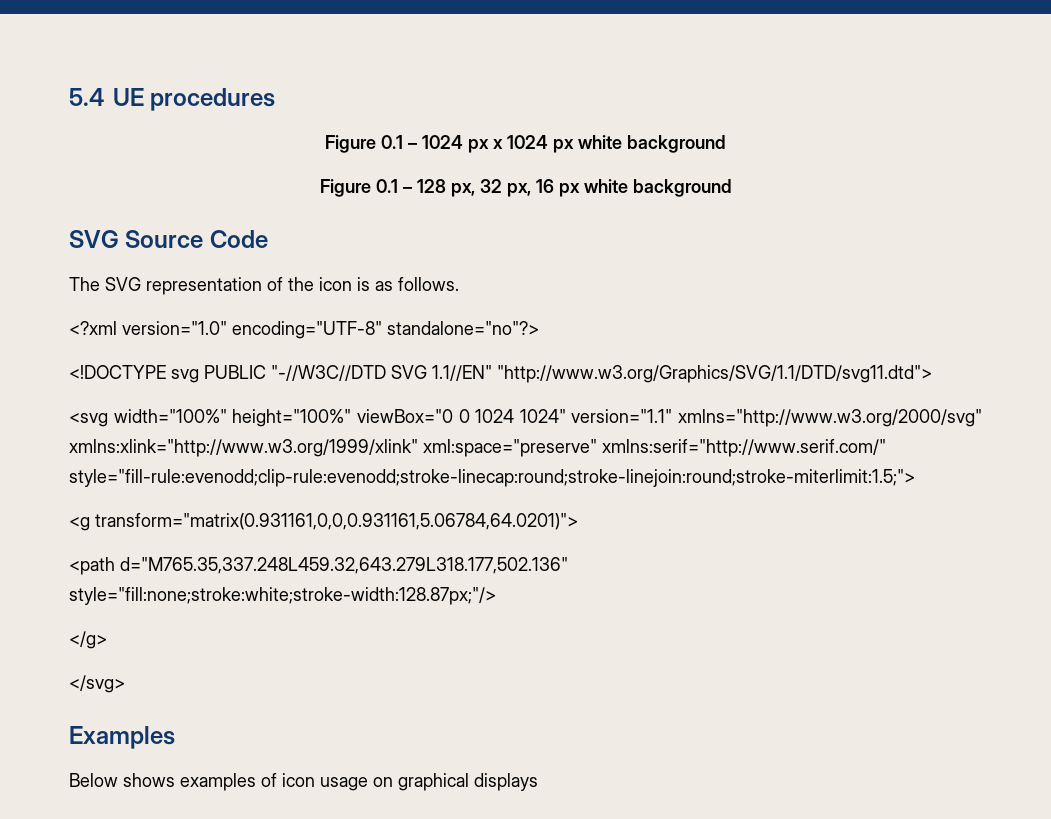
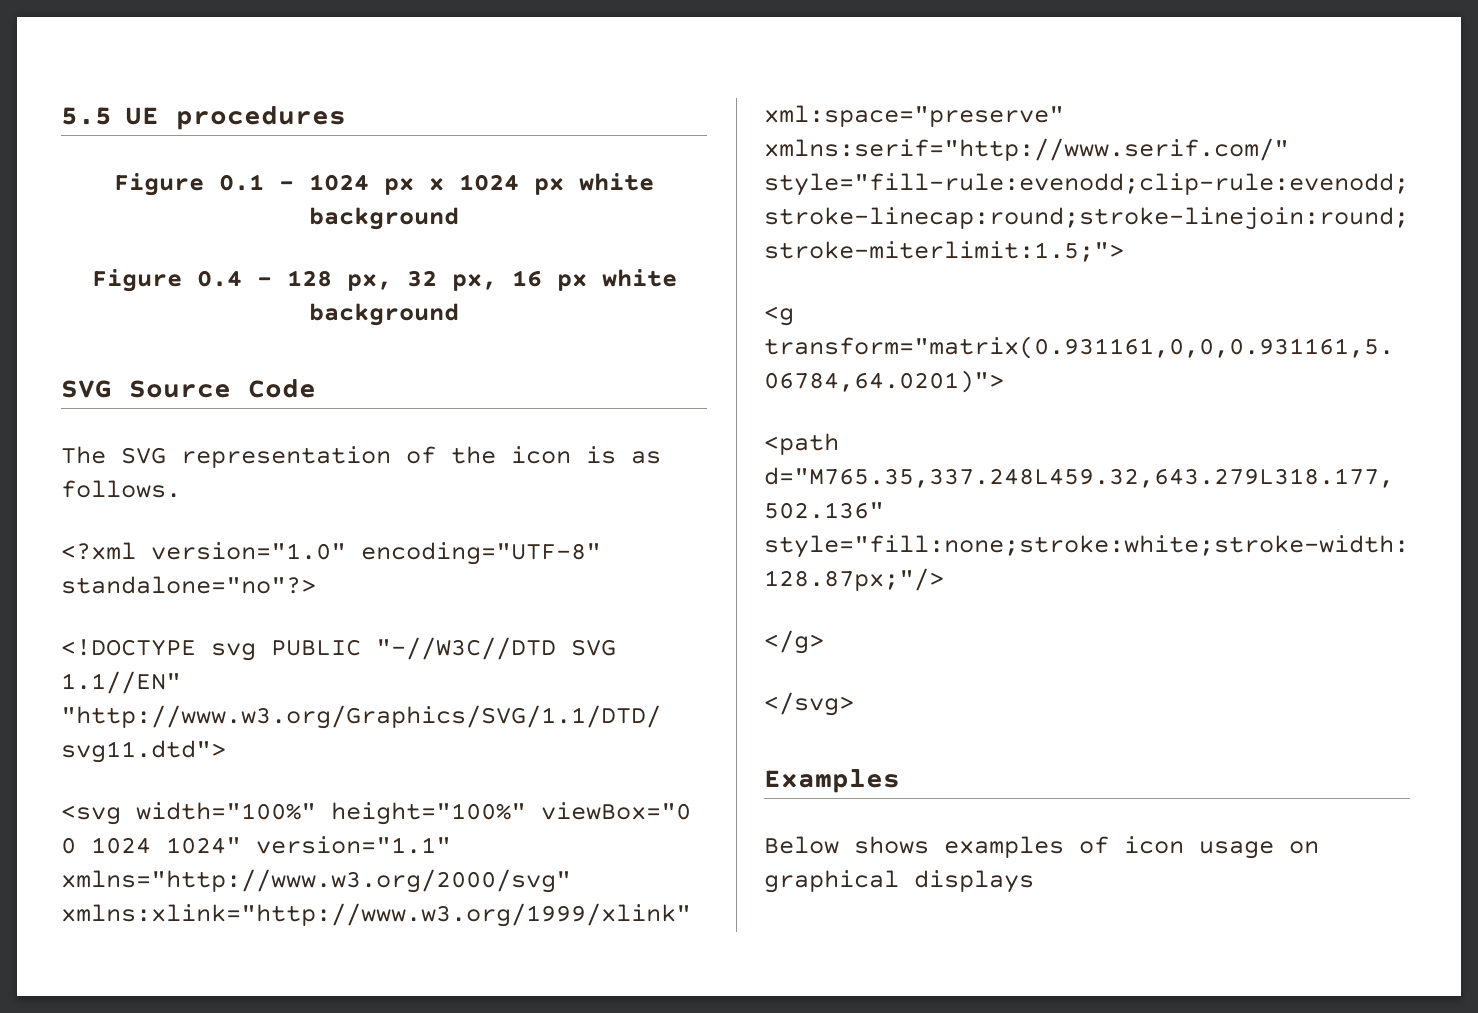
[69,88,104,106] 5.4 -> [61,107,112,125] 5.5
[375,179,398,193] 0.1 -> [196,270,242,287] 0.4

